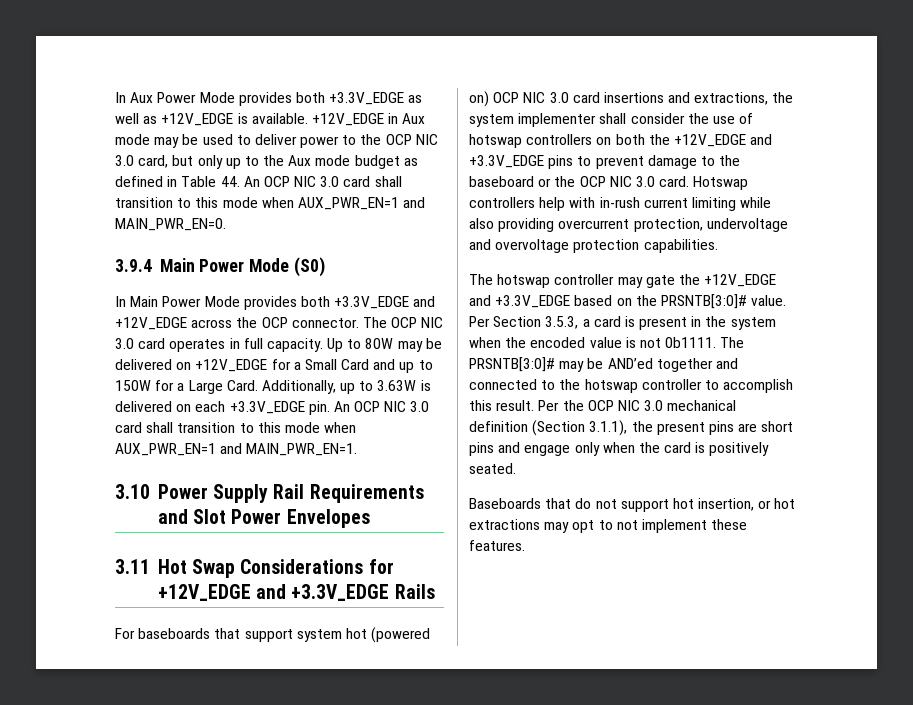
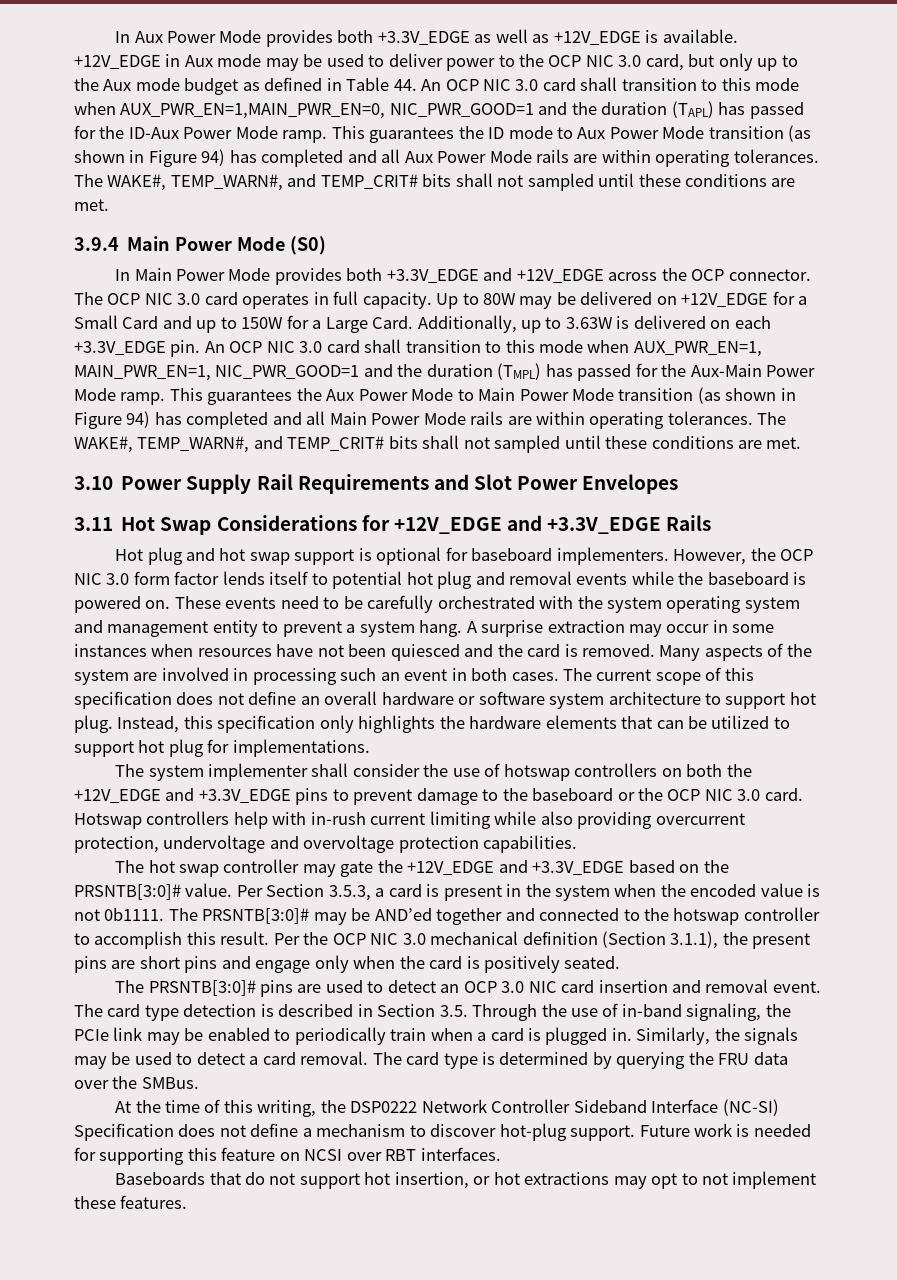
[297,197,426,210] [115,218,226,231] AUX_PWR_EN=1 and MAIN_PWR_EN=0. -> [120,101,804,119] [74,125,812,143] [74,149,819,167] [74,173,796,191] [74,199,109,211] AUX_PWR_EN=1,MAIN_PWR_EN=0, NIC_PWR_GOOD=1 and the duration (TAPL) has passed for the ID-Aux Power Mode ramp. This guarantees the ID mode to Aux Power Mode transition (as shown in Figure 94) has completed and all Aux Power Mode rails are within operating tolerances. The WAKE#, TEMP_WARN#, and TEMP_CRIT# bits shall not sampled until these conditions are met.
[115,443,358,456] AUX_PWR_EN=1 and MAIN_PWR_EN=1. -> [633,341,762,357] [74,363,816,381] [74,387,796,405] [74,411,787,429] [74,435,802,453] AUX_PWR_EN=1, MAIN_PWR_EN=1, NIC_PWR_GOOD=1 and the duration (TMPL) has passed for the Aux-Main Power Mode ramp. This guarantees the Aux Power Mode to Main Power Mode transition (as shown in Figure 94) has completed and all Main Power Mode rails are within operating tolerances. The WAKE#, TEMP_WARN#, and TEMP_CRIT# bits shall not sampled until these conditions are met.
[115,627,431,643] [469,91,794,107] For baseboards that support system hot (powered on) OCP NIC 3.0 card insertions and extractions, the -> [115,547,813,565] [74,571,807,589] [74,595,800,613] [74,620,775,637] [74,643,812,661] [74,667,754,685] [74,691,816,709] [74,715,790,733] [74,739,370,757] [115,764,145,777] Hot plug and hot swap support is optional for baseboard implementers. However, the OCP NIC 3.0 form factor lends itself to potential hot plug and removal events while the baseboard is powered on. These events need to be carefully orchestrated with the system operating system and management entity to prevent a system hang. A surprise extraction may occur in some instances when resources have not been quiesced and the card is removed. Many aspects of the system are involved in processing such an event in both cases. The current scope of this specification does not define an overall hardware or software system architecture to support hot plug. Instead, this specification only highlights the hardware elements that can be utilized to support hot plug for implementations. // The
[497,274,551,288] hotswap -> [148,860,219,877] hot swap
(516, 468) none -> [115,979,821,997] [74,1003,791,1021] [74,1027,799,1045] [74,1051,788,1069] [74,1076,199,1089] [115,1099,779,1117] [74,1123,811,1141] [74,1147,501,1165] // The PRSNTB[3:0]# pins are used to detect an OCP 3.0 NIC card insertion and removal event. The card type detection is described in Section 3.5. Through the use of in-band signaling, the PCIe link may be enabled to periodically train when a card is plugged in. Similarly, the signals may be used to detect a card removal. The card type is determined by querying the FRU data over the SMBus. // At the time of this writing, the DSP0222 Network Controller Sideband Interface (NC-SI) Specification does not define a mechanism to discover hot-plug support. Future work is needed for supporting this feature on NCSI over RBT interfaces.

